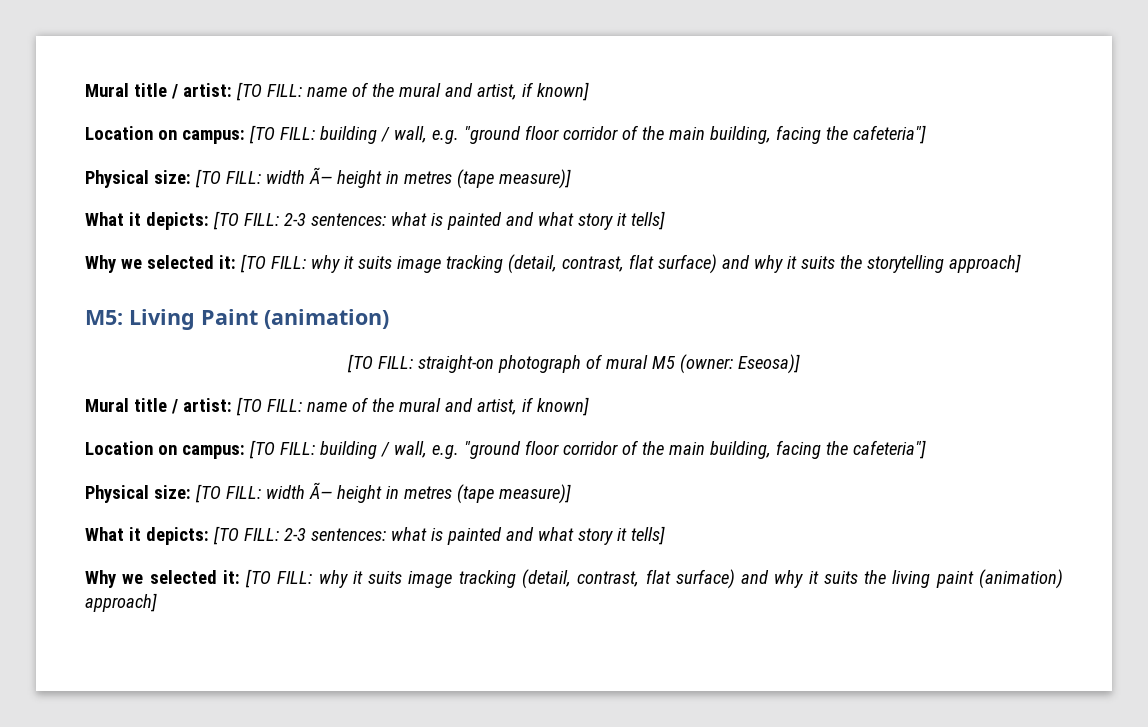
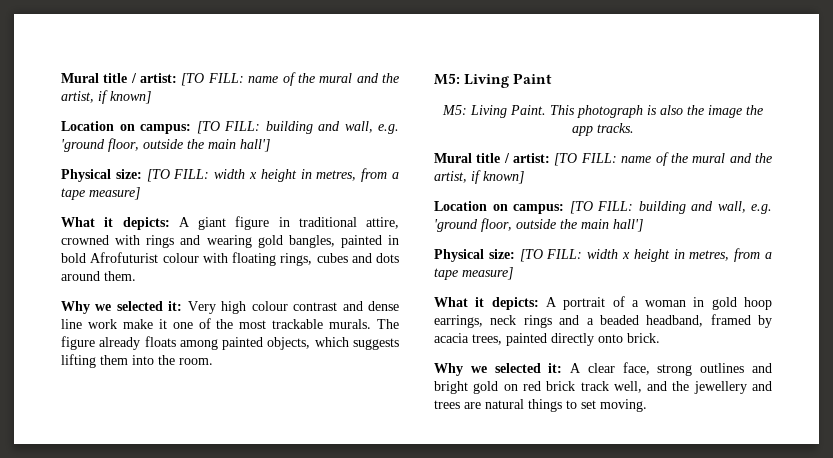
[476,82,589,101] [85,125,926,144] [85,167,571,189] [85,211,665,230] [85,254,1021,274] [85,309,389,330] [347,354,800,374] artist, if known] // Location on campus: [TO FILL: building / wall, e.g. "ground floor corridor of the main building, facing the cafeteria"] // Physical size: [TO FILL: width Ã— height in metres (tape measure)] // What it depicts: [TO FILL: 2-3 sentences: what is painted and what story it tells] // Why we selected it: [TO FILL: why it suits image tracking (detail, contrast, flat surface) and why it suits the storytelling approach] // M5: Living Paint (animation) // [TO FILL: straight-on photograph of mural M5 (owner: Eseosa)] -> [382,73,400,83] [61,90,151,104] [61,121,399,134] [61,138,270,152] [61,168,400,182] [61,187,140,200] [61,216,399,230] [61,235,399,248] [61,252,399,266] [61,271,136,281] [61,301,400,314] [61,318,399,329] [61,336,399,350] [61,354,213,368] [434,73,553,88] [442,105,763,118] [572,123,634,136] the artist, if known] // Location on campus: [TO FILL: building and wall, e.g. 'ground floor, outside the main hall'] // Physical size: [TO FILL: width x height in metres, from a tape measure] // What it depicts: A giant figure in traditional attire, crowned with rings and wearing gold bangles, painted in bold Afrofuturist colour with floating rings, cubes and dots around them. // Why we selected it: Very high colour contrast and dense line work make it one of the most trackable murals. The figure already floats among painted objects, which suggests lifting them into the room. // M5: Living Paint // M5: Living Paint. This photograph is also the image the app tracks.
[476,397,589,416] [85,440,926,459] [85,482,571,504] [85,526,665,545] [85,569,1063,589] [85,593,157,612] artist, if known] // Location on campus: [TO FILL: building / wall, e.g. "ground floor corridor of the main building, facing the cafeteria"] // Physical size: [TO FILL: width Ã— height in metres (tape measure)] // What it depicts: [TO FILL: 2-3 sentences: what is painted and what story it tells] // Why we selected it: [TO FILL: why it suits image tracking (detail, contrast, flat surface) and why it suits the living paint (animation) approach] -> [755,153,772,163] [434,170,524,184] [434,201,772,214] [434,218,643,232] [434,248,772,262] [434,267,513,280] [434,296,772,310] [434,314,772,328] [434,333,660,346] [434,362,772,376] [434,381,772,394] [434,399,647,412] the artist, if known] // Location on campus: [TO FILL: building and wall, e.g. 'ground floor, outside the main hall'] // Physical size: [TO FILL: width x height in metres, from a tape measure] // What it depicts: A portrait of a woman in gold hoop earrings, neck rings and a beaded headband, framed by acacia trees, painted directly onto brick. // Why we selected it: A clear face, strong outlines and bright gold on red brick track well, and the jewellery and trees are natural things to set moving.

